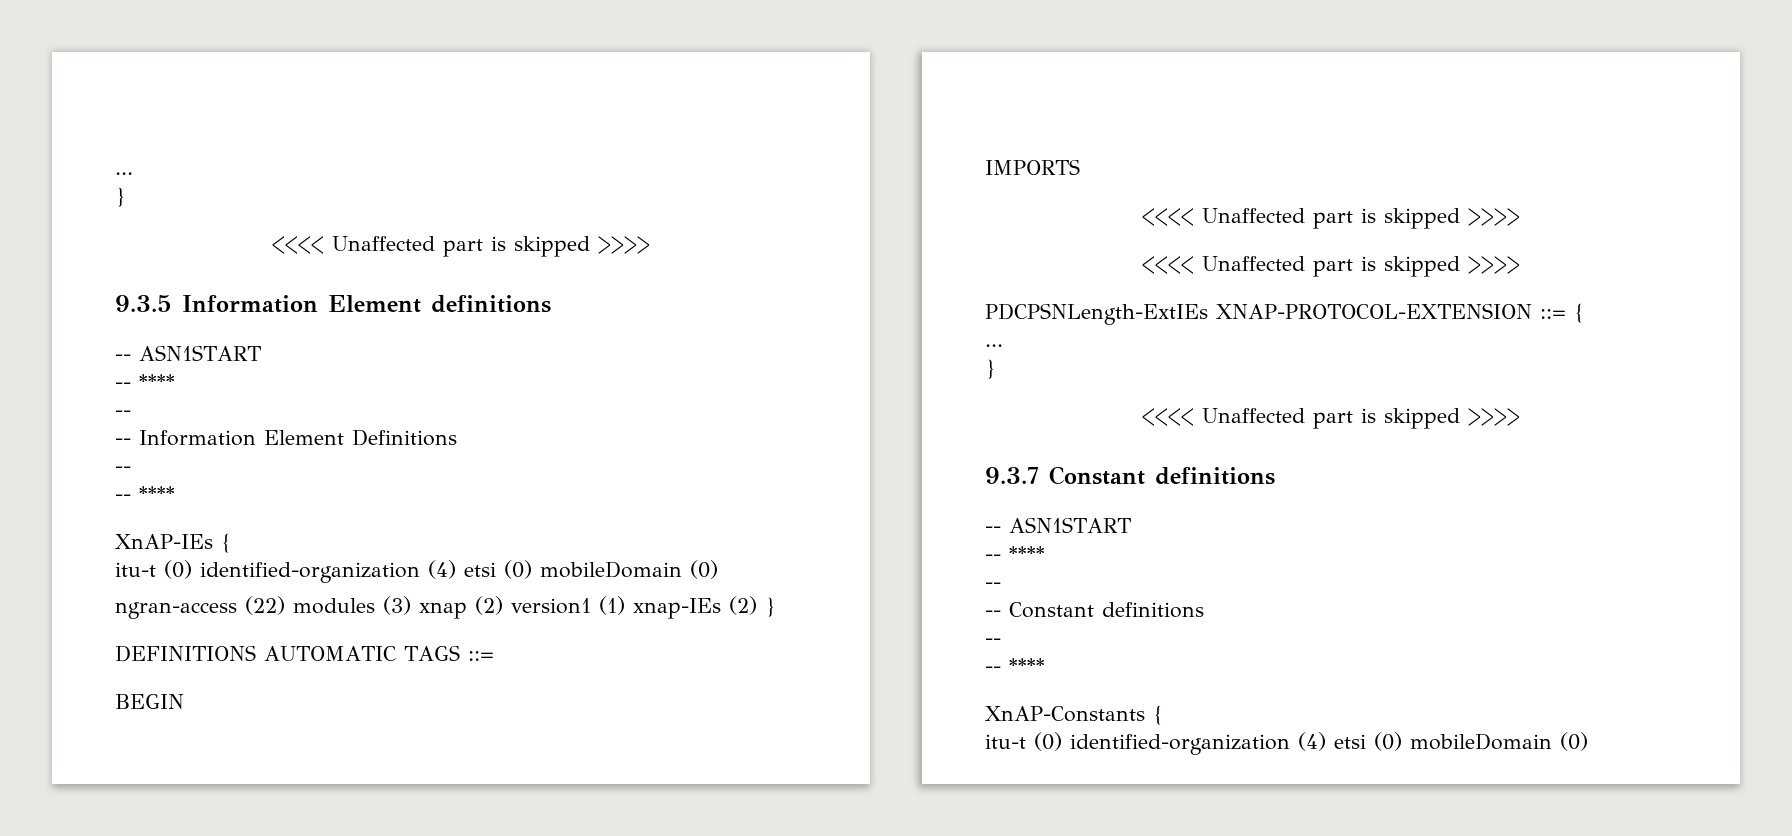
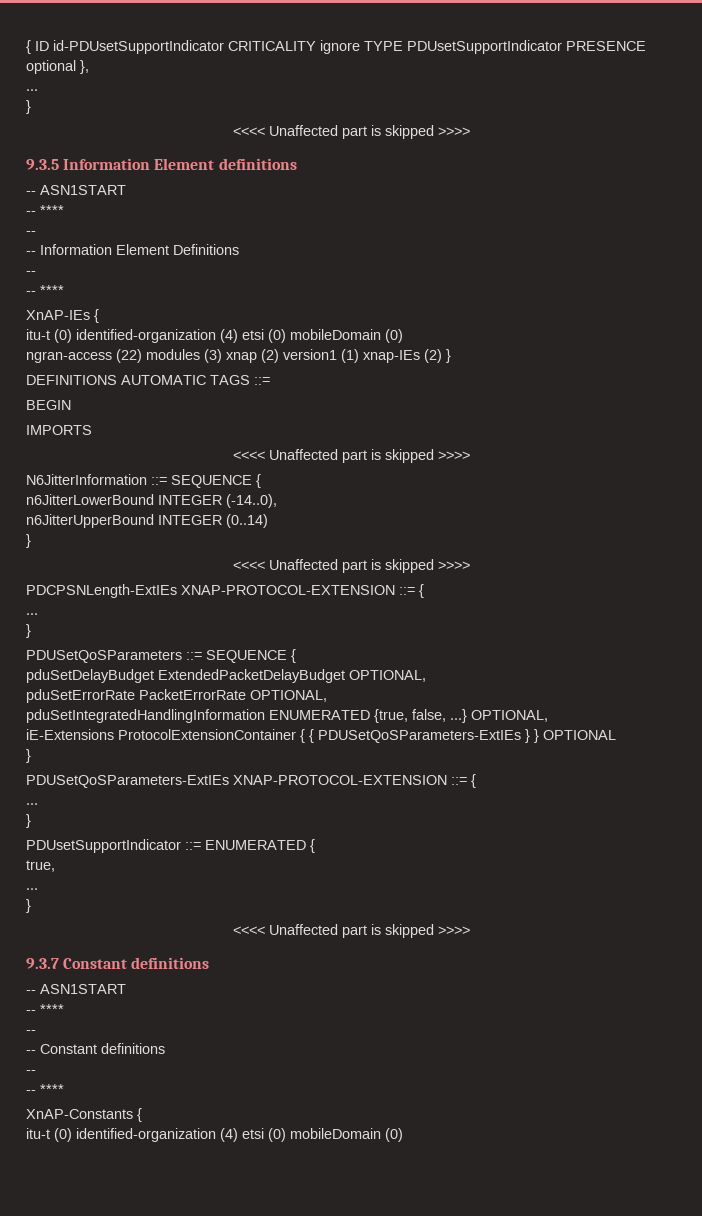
(115, 173) none -> [26,40,646,54] [26,60,89,74] { ID id-PDUsetSupportIndicator CRITICALITY ignore TYPE PDUsetSupportIndicator PRESENCE optional }, //
(1520, 217) none -> [26,474,261,488] [26,494,277,508] [26,514,268,528] [26,534,31,548] // N6JitterInformation ::= SEQUENCE { // n6JitterLowerBound INTEGER (-14..0), // n6JitterUpperBound INTEGER (0..14) // }
(996, 369) none -> [26,649,296,663] [26,669,426,683] [26,689,327,703] [26,709,548,723] [26,729,616,743] [26,749,31,763] [26,774,476,788] [26,803,38,805] [26,814,31,828] [26,839,315,853] [26,860,55,872] [26,888,38,890] [26,899,31,913] // PDUSetQoSParameters ::= SEQUENCE { // pduSetDelayBudget ExtendedPacketDelayBudget OPTIONAL, // pduSetErrorRate PacketErrorRate OPTIONAL, // pduSetIntegratedHandlingInformation ENUMERATED {true, false, ...} OPTIONAL, // iE-Extensions ProtocolExtensionContainer { { PDUSetQoSParameters-ExtIEs } } OPTIONAL // } // PDUSetQoSParameters-ExtIEs XNAP-PROTOCOL-EXTENSION ::= { // ... // } // PDUsetSupportIndicator ::= ENUMERATED { // true, // ... // }

